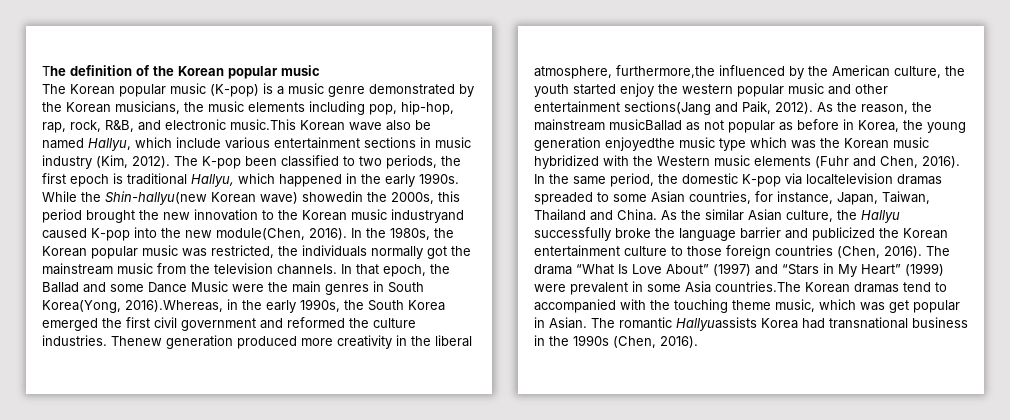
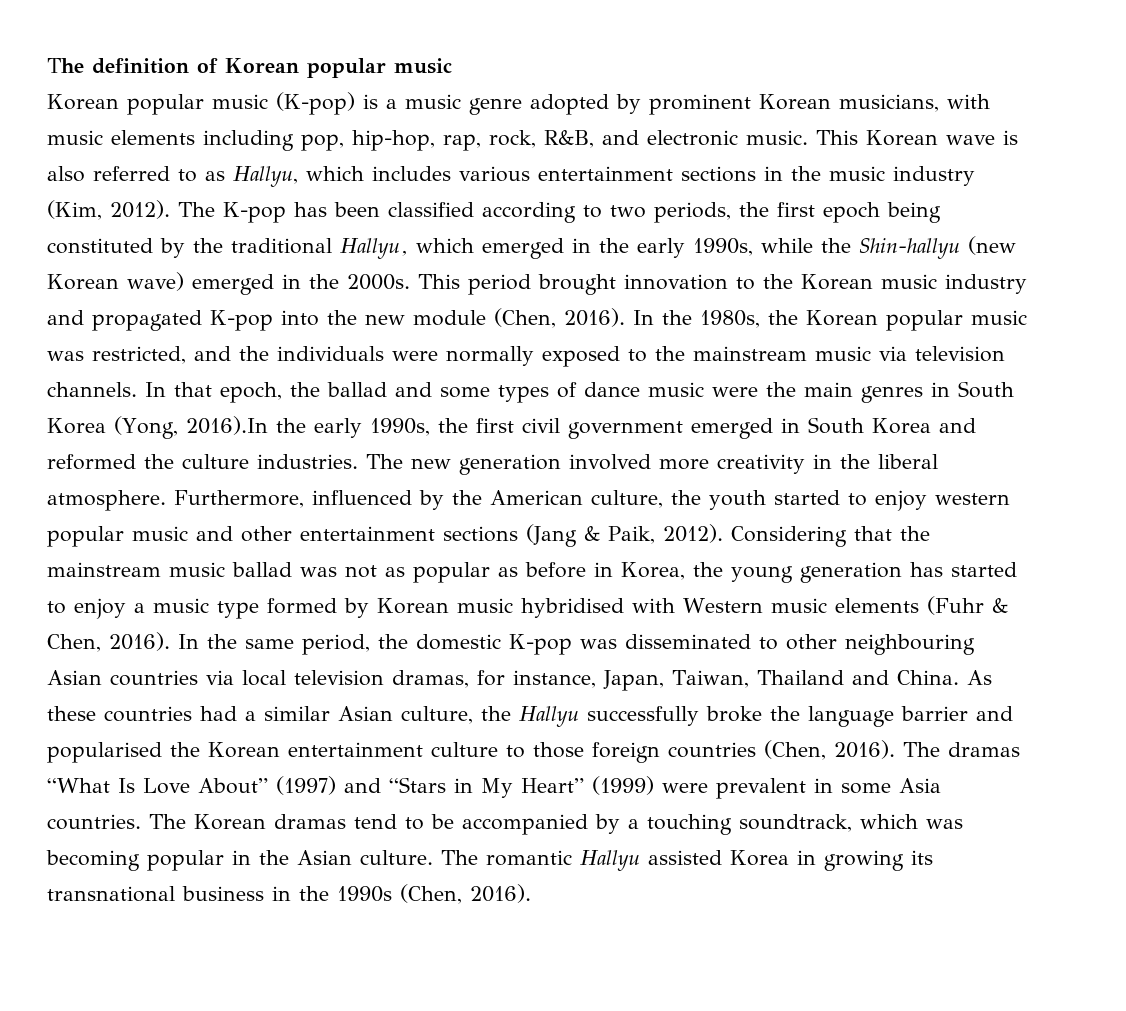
[153,66,174,76] the -> (218, 65) none
[42,84,66,94] The -> (452, 66) none
[369,84,474,97] [42,102,62,112] demonstrated by the -> [530,94,751,115] adopted by prominent
[184,102,204,112] the -> [947,94,990,109] with
[230,119,431,131] [42,137,221,151] music.This Korean wave also be named Hallyu, which include -> [746,130,1018,146] [47,166,451,187] music. This Korean wave is also referred to as Hallyu, which includes
(431, 142) none -> [791,166,821,181] the
(241, 162) none -> [294,202,327,217] has
(339, 161) none -> [482,202,576,223] according
[113,173,123,184] is -> [887,202,941,223] [47,238,223,258] being constituted by the
[279,173,459,187] [42,191,460,205] [42,209,190,223] happened in the early 1990s. While the Shin-hallyu(new Korean wave) showedin the 2000s, this period brought the new -> [482,236,1016,259] [47,272,616,295] emerged in the early 1990s, while the Shin-hallyu (new Korean wave) emerged in the 2000s. This period brought
[391,209,464,223] [42,228,87,239] industryand caused -> [945,274,1027,294] [47,310,202,331] industry and propagated
[216,228,305,240] module(Chen, -> [413,308,556,328] module (Chen,
(274, 251) none -> [194,346,231,361] and
[371,246,471,259] [42,263,210,275] normally got the mainstream music from the -> [392,346,907,367] were normally exposed to the mainstream music via
[42,282,79,293] Ballad -> [327,382,387,397] ballad
[148,281,228,293] Dance Music -> [498,382,704,403] types of dance music
[42,299,238,313] Korea(Yong, 2016).Whereas, in -> [47,416,268,439] Korea (Yong, 2016).In
[368,300,445,311] [42,317,256,331] South Korea emerged the first civil government -> [475,417,931,439] first civil government emerged in South Korea
[111,335,297,349] Thenew generation produced -> [366,454,651,475] The new generation involved
[534,65,715,79] atmosphere, furthermore,the -> [47,490,304,511] atmosphere. Furthermore,
[620,83,678,97] enjoy the -> [848,490,927,511] to enjoy
[624,101,932,115] [534,119,724,131] sections(Jang and Paik, 2012). As the reason, the mainstream musicBallad as not -> [443,524,930,547] [47,562,405,578] sections (Jang & Paik, 2012). Considering that the mainstream music ballad was not as
[605,137,929,151] [534,155,653,169] enjoyedthe music type which was the Korean music hybridized with the -> [910,562,1017,577] [47,598,675,619] has started to enjoy a music type formed by Korean music hybridised with
[853,156,876,167] and -> [991,598,1008,613] &
[785,173,942,185] [534,191,751,205] via localtelevision dramas spreaded to some Asian countries, -> [580,634,975,655] [47,670,469,688] was disseminated to other neighbouring Asian countries via local television dramas,
[681,210,701,220] the -> [47,706,256,722] these countries had a
[812,227,875,241] publicized -> [47,742,162,763] popularised
[534,264,572,275] drama -> [948,742,1020,757] dramas
[715,281,801,292] countries.The -> [47,814,186,830] countries. The
[534,299,909,313] accompanied with the touching theme music, which was get -> [431,814,963,835] [46,850,140,871] be accompanied by a touching soundtrack, which was becoming
[549,317,825,331] Asian. The romantic Hallyuassists Korea had -> [259,850,933,871] the Asian culture. The romantic Hallyu assisted Korea in growing its

